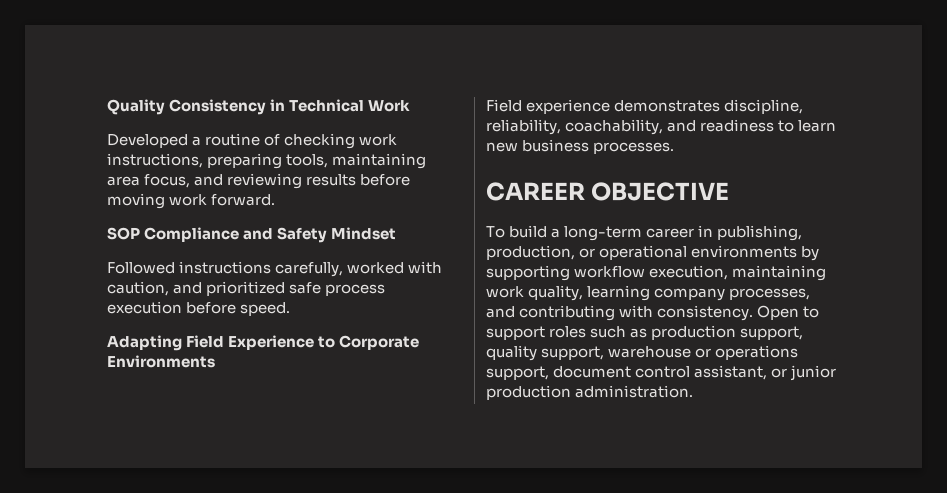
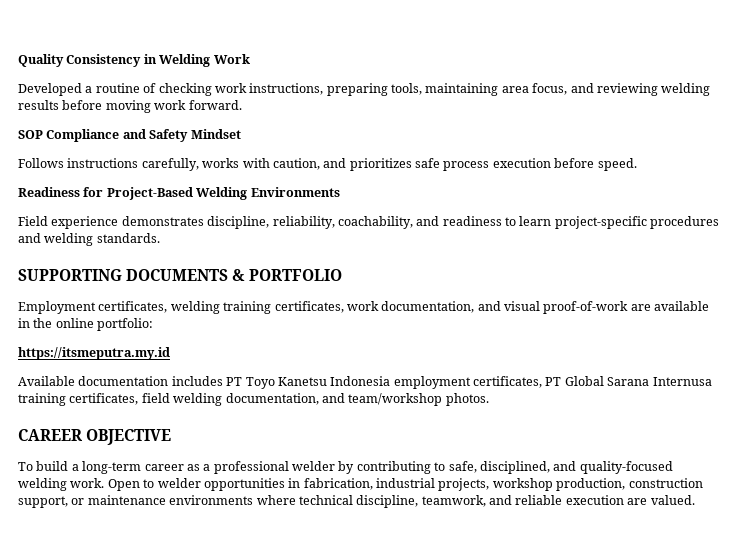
[289,99,365,112] Technical -> [159,54,211,67] Welding
(303, 181) none -> [661,83,711,96] welding
[107,262,175,274] Followed -> [18,158,64,168] Follows
[347,262,405,274] worked -> [202,158,240,168] works
[206,281,286,296] prioritized -> [349,158,412,171] prioritizes
[107,335,420,351] Adapting Field Experience to Corporate -> [18,187,248,200] Readiness for Project-Based Welding
[486,139,675,154] new business processes. -> [554,216,720,229] [18,233,160,246] [18,269,342,281] [18,301,710,314] [18,318,154,331] [18,347,170,360] [18,376,712,389] [18,393,489,406] project-specific procedures and welding standards. // SUPPORTING DOCUMENTS & PORTFOLIO // Employment certificates, welding training certificates, work documentation, and visual proof-of-work are available in the online portfolio: // https://itsmeputra.my.id // Available documentation includes PT Toyo Kanetsu Indonesia employment certificates, PT Global Sarana Internusa training certificates, field welding documentation, and team/workshop photos.
[698,225,803,241] [486,245,820,261] [486,265,827,281] [486,285,811,301] [486,305,820,321] [486,325,804,340] [486,345,799,361] [486,365,837,381] [486,385,694,400] in publishing, production, or operational environments by supporting workflow execution, maintaining work quality, learning company processes, and contributing with consistency. Open to support roles such as production support, quality support, warehouse or operations support, document control assistant, or junior production administration. -> [186,461,673,474] [18,478,703,491] [18,495,695,508] as a professional welder by contributing to safe, disciplined, and quality-focused welding work. Open to welder opportunities in fabrication, industrial projects, workshop production, construction support, or maintenance environments where technical discipline, teamwork, and reliable execution are valued.

